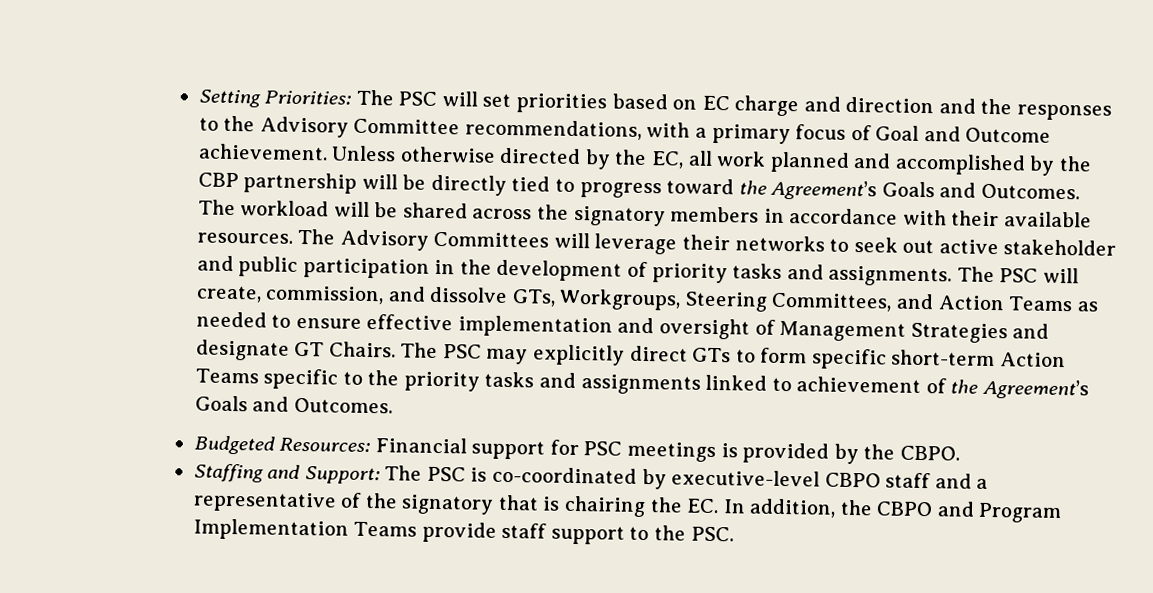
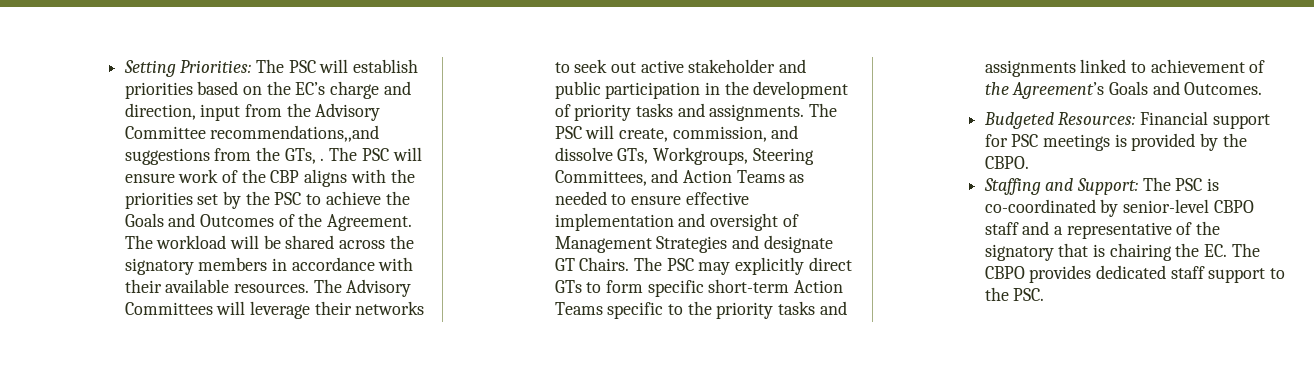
[482,93,512,108] set -> [353,59,419,73] establish
[701,95,1112,121] [198,115,1052,145] [197,143,1092,176] [197,172,1080,201] EC charge and direction and the responses to the Advisory Committee recommendations, with a primary focus of Goal and Outcome achievement. Unless otherwise directed by the EC, all work planned and accomplished by the CBP partnership will be directly tied to progress toward the Agreement’s Goals and Outcomes. -> [266,81,411,99] [124,103,381,121] [124,125,380,142] [124,147,422,165] [124,169,415,187] [124,191,410,209] [124,213,413,231] the EC’s charge and direction, input from the Advisory Committee recommendations,,and suggestions from the GTs, . The PSC will ensure work of the CBP aligns with the priorities set by the PSC to achieve the Goals and Outcomes of the Agreement.
[671,469,821,487] executive-level -> [1122,199,1209,213] senior-level
[722,498,1063,524] [192,518,497,543] In addition, the CBPO and Program Implementation Teams provide -> [1231,243,1260,257] [984,265,1166,283] The CBPO provides dedicated

